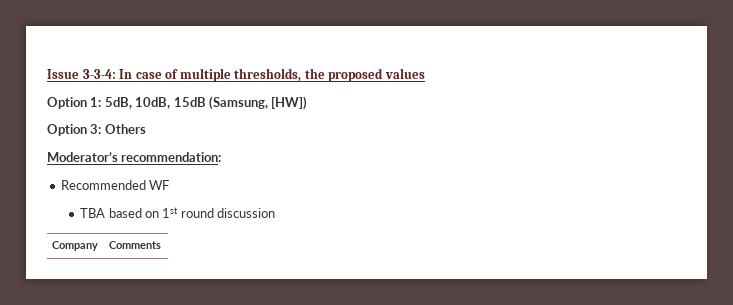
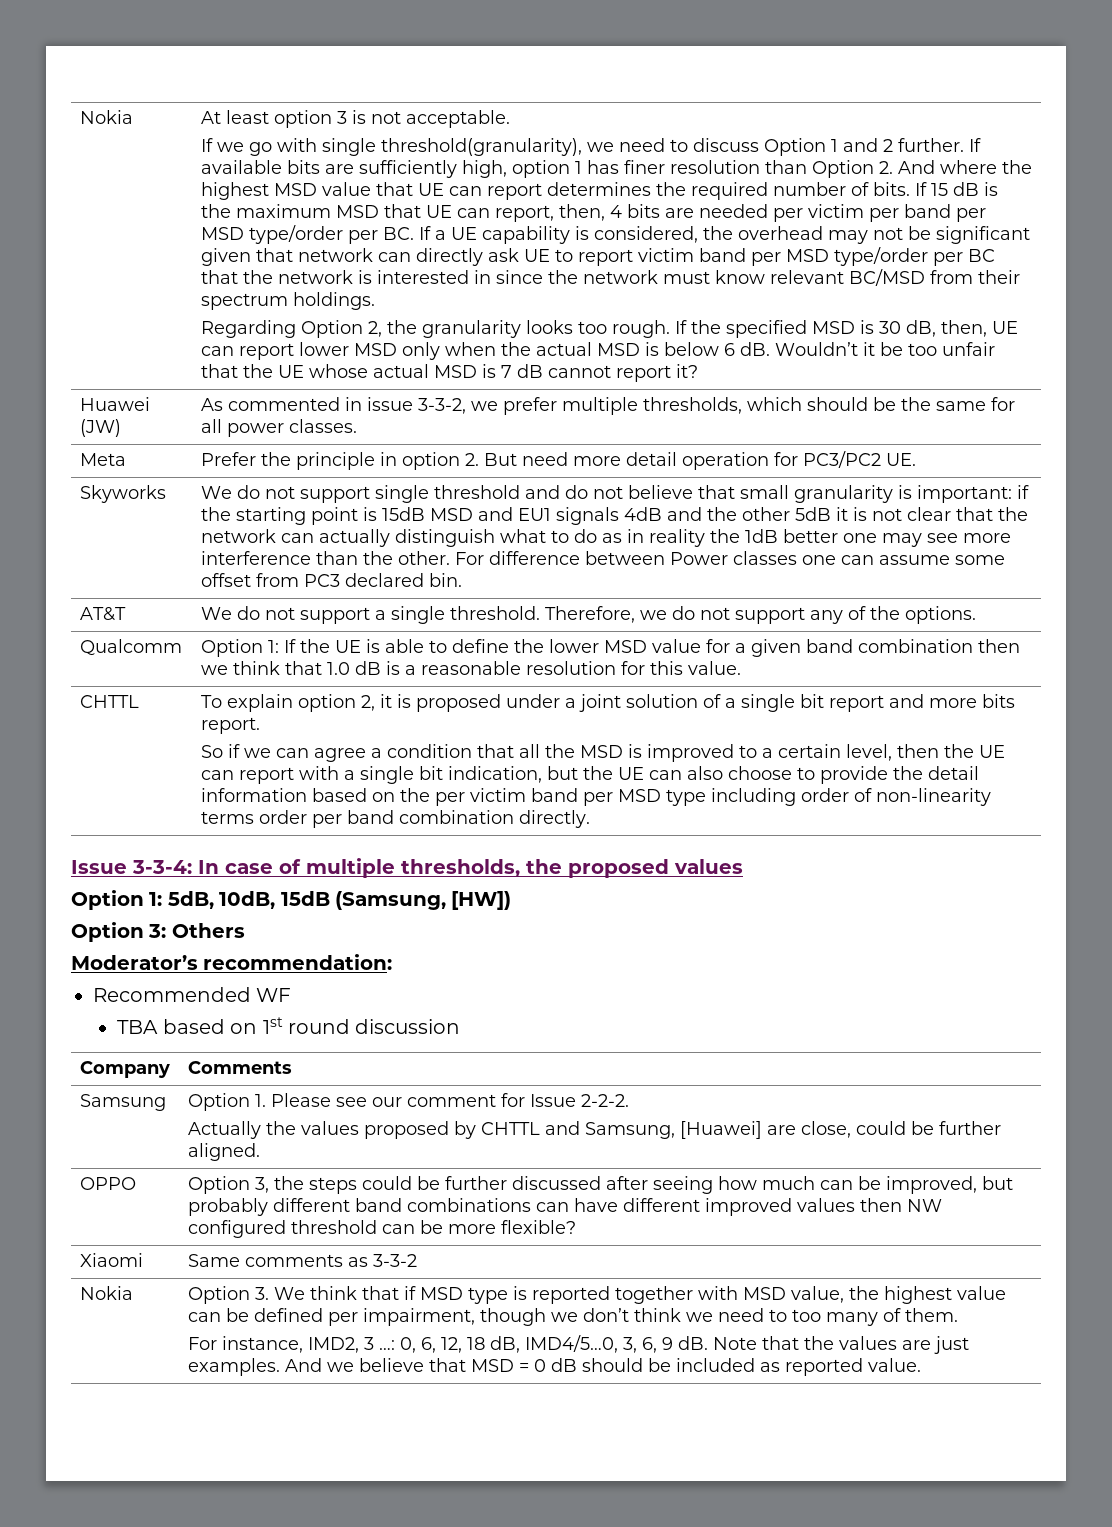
(47, 74) none -> [79,110,133,124] [200,110,510,128] [200,138,981,156] [200,160,1032,178] [200,182,998,200] [200,204,986,222] [200,225,1030,244] [200,247,995,266] [200,269,1020,286] [200,292,375,310] [200,320,1018,338] [200,342,995,360] [200,364,698,382] [79,397,150,411] [79,419,121,437] [200,397,1015,415] [200,419,357,437] [79,453,126,466] [200,451,916,470] [79,485,166,503] [200,485,1029,503] [200,507,1028,525] [200,529,1011,547] [200,551,1005,565] [200,573,462,587] [79,607,126,621] [200,606,976,624] [79,639,182,656] [200,639,1020,657] [200,661,741,675] [79,695,139,708] [200,694,1015,712] [200,717,260,734] [200,744,1005,762] [200,766,979,784] [200,788,991,806] [200,810,590,828] Nokia | At least option 3 is not acceptable. // If we go with single threshold(granularity), we need to discuss Option 1 and 2 further. If available bits are sufficiently high, option 1 has finer resolution than Option 2. And where the highest MSD value that UE can report determines the required number of bits. If 15 dB is the maximum MSD that UE can report, then, 4 bits are needed per victim per band per MSD type/order per BC. If a UE capability is considered, the overhead may not be significant given that network can directly ask UE to report victim band per MSD type/order per BC that the network is interested in since the network must know relevant BC/MSD from their spectrum holdings. // Regarding Option 2, the granularity looks too rough. If the specified MSD is 30 dB, then, UE can report lower MSD only when the actual MSD is below 6 dB. Wouldn’t it be too unfair that the UE whose actual MSD is 7 dB cannot report it? // Huawei (JW) | As commented in issue 3-3-2, we prefer multiple thresholds, which should be the same for all power classes. // Meta | Prefer the principle in option 2. But need more detail operation for PC3/PC2 UE. // Skyworks | We do not support single threshold and do not believe that small granularity is important: if the starting point is 15dB MSD and EU1 signals 4dB and the other 5dB it is not clear that the network can actually distinguish what to do as in reality the 1dB better one may see more interference than the other. For difference between Power classes one can assume some offset from PC3 declared bin. // AT&T | We do not support a single threshold. Therefore, we do not support any of the options. // Qualcomm | Option 1: If the UE is able to define the lower MSD value for a given band combination then we think that 1.0 dB is a reasonable resolution for this value. // CHTTL | To explain option 2, it is proposed under a joint solution of a single bit report and more bits report. // So if we can agree a condition that all the MSD is improved to a certain level, then the UE can report with a single bit indication, but the UE can also choose to provide the detail information based on the per victim band per MSD type including order of non-linearity terms order per band combination directly. //
(162, 245) none -> [79,1094,166,1111] [187,1093,629,1111] [187,1121,1001,1139] [187,1143,260,1161] [79,1177,136,1190] [187,1176,1013,1194] [187,1198,942,1216] [187,1220,576,1238] [79,1253,143,1267] [187,1254,417,1267] [79,1286,133,1300] [187,1286,1006,1304] [187,1308,958,1326] [187,1335,969,1354] [187,1358,921,1376] // Samsung | Option 1. Please see our comment for Issue 2-2-2. // Actually the values proposed by CHTTL and Samsung, [Huawei] are close, could be further aligned. // OPPO | Option 3, the steps could be further discussed after seeing how much can be improved, but probably different band combinations can have different improved values then NW configured threshold can be more flexible? // Xiaomi | Same comments as 3-3-2 // Nokia | Option 3. We think that if MSD type is reported together with MSD value, the highest value can be defined per impairment, though we don’t think we need to too many of them. // For instance, IMD2, 3 …: 0, 6, 12, 18 dB, IMD4/5…0, 3, 6, 9 dB. Note that the values are just examples. And we believe that MSD = 0 dB should be included as reported value.

